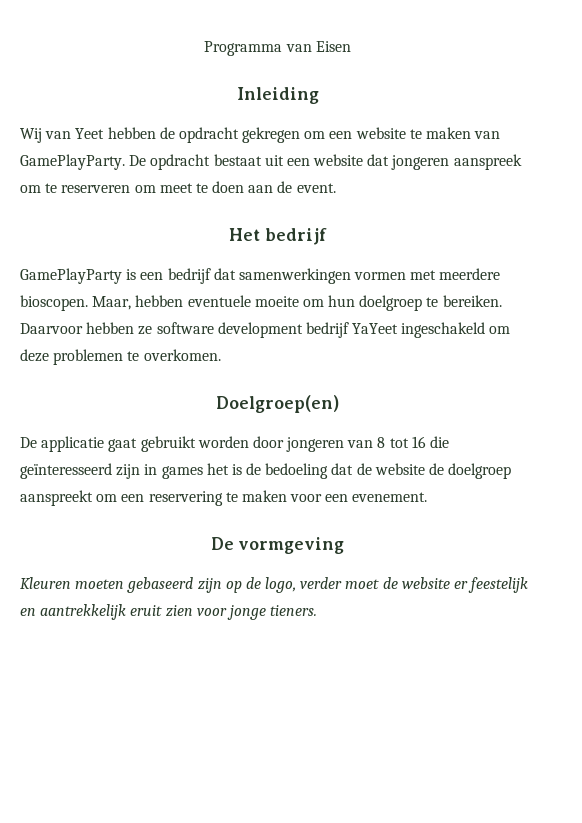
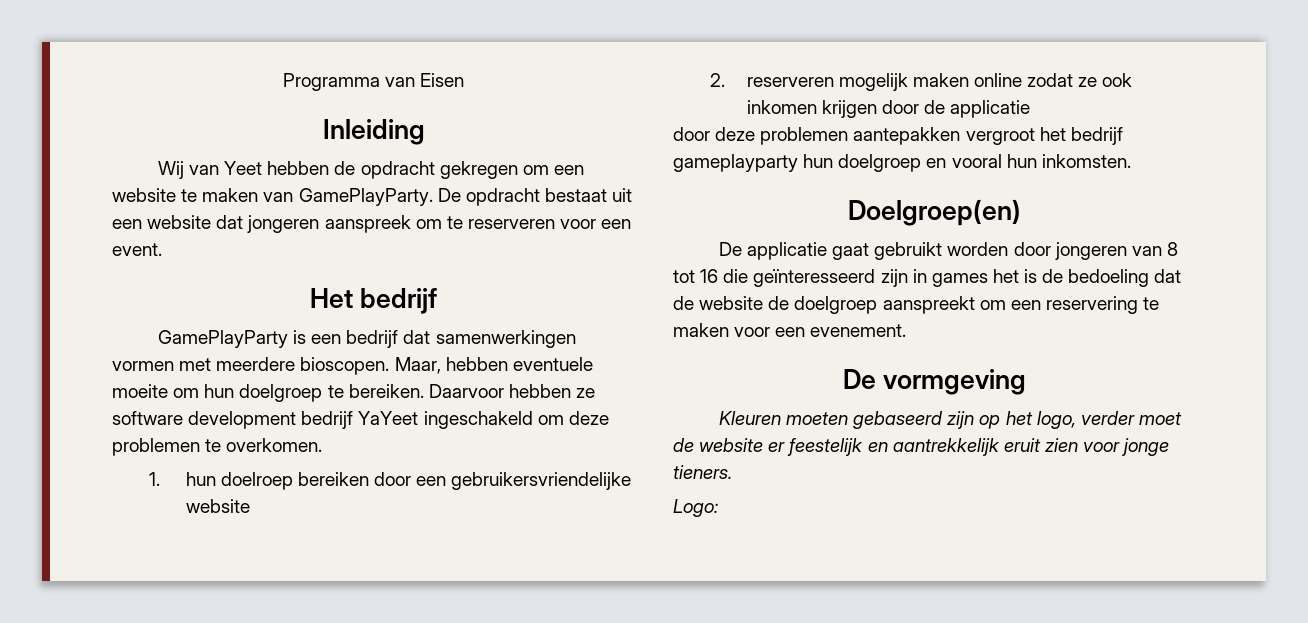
[134,181,293,193] om meet te doen aan de -> [560,219,632,229] voor een
(221, 355) none -> [148,472,632,490] [185,499,250,513] [709,73,1133,91] [746,100,1031,118] [673,127,1123,145] [673,154,1131,172] // 1. hun doelroep bereiken door een gebruikersvriendelijke website // 2. reserveren mogelijk maken online zodat ze ook inkomen krijgen door de applicatie // door deze problemen aantepakken vergroot het bedrijf gameplayparty hun doelgroep en vooral hun inkomsten.
[245,577,261,589] de -> [1005,411,1033,425] het
(318, 610) none -> [673,499,718,517] // Logo:

